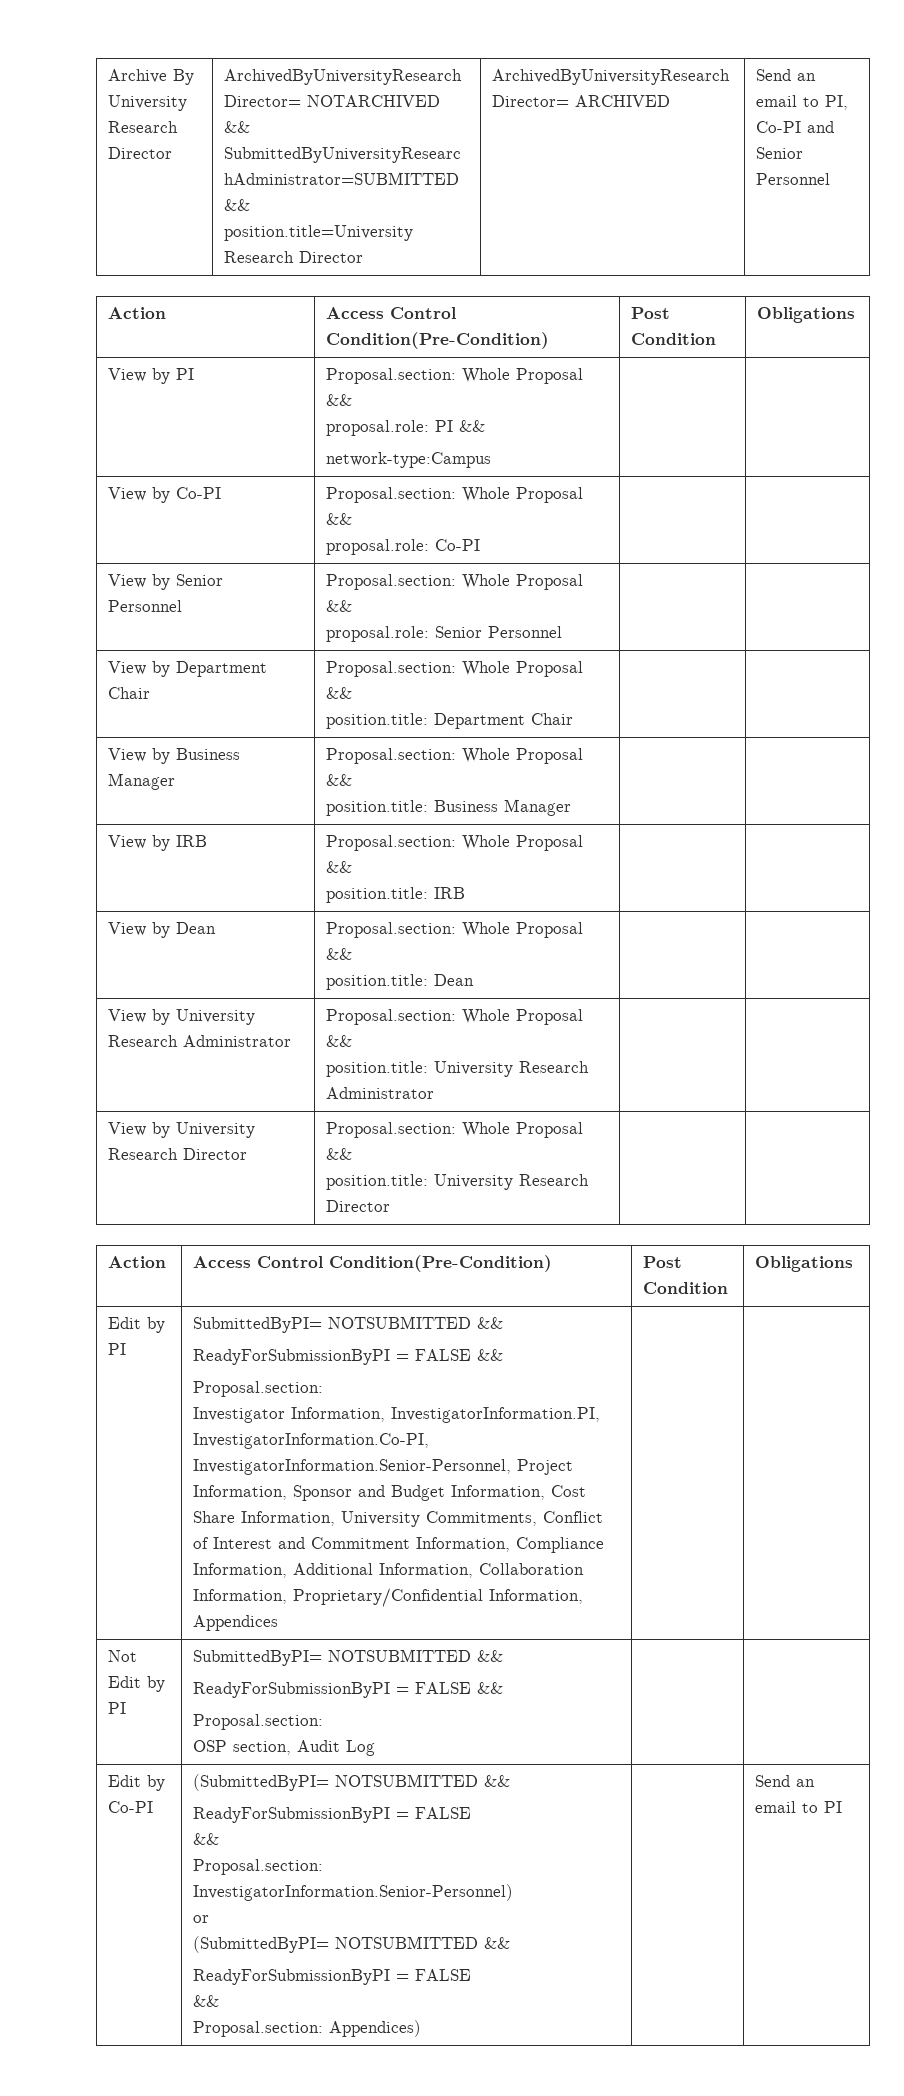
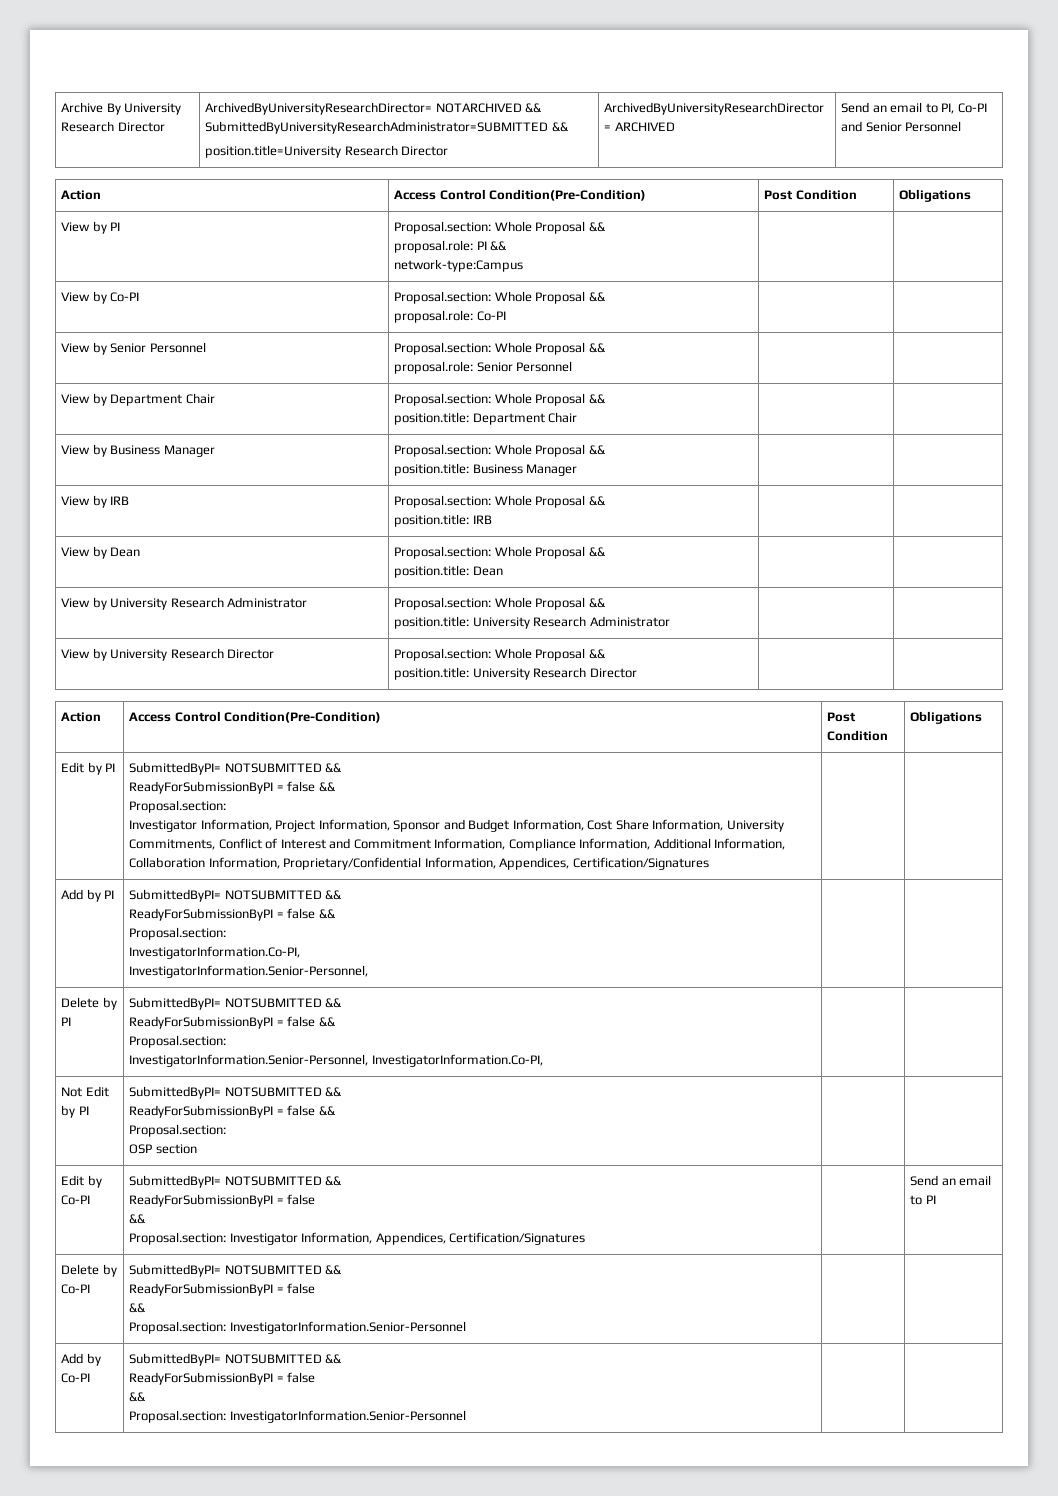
[415,1349,472,1361] FALSE -> [287,781,316,792] false
[391,1407,601,1423] [193,1433,430,1449] [193,1459,512,1475] InvestigatorInformation.PI, InvestigatorInformation.Co-PI, InvestigatorInformation.Senior-Personnel, -> (272, 825) none
[193,1615,279,1631] Appendices -> [499,857,709,870] [61,889,115,902] [129,889,342,902] [129,908,335,921] [129,927,227,940] [129,946,301,959] [129,965,369,978] [61,997,117,1010] [61,1017,72,1026] [129,997,342,1010] [129,1016,335,1029] [129,1035,227,1048] [129,1054,543,1067] Appendices, Certification/Signatures | | // Add by PI | SubmittedByPI= NOTSUBMITTED && // ReadyForSubmissionByPI = false && // Proposal.section: // InvestigatorInformation.Co-PI, // InvestigatorInformation.Senior-Personnel, | | // Delete by PI | SubmittedByPI= NOTSUBMITTED && // ReadyForSubmissionByPI = false && // Proposal.section: // InvestigatorInformation.Senior-Personnel, InvestigatorInformation.Co-PI,
[415,1682,472,1694] FALSE -> [287,1105,316,1116] false
[233,1740,376,1756] section, Audit Log -> [155,1144,197,1154] section
[193,1774,511,1791] [193,1807,472,1823] [193,1833,220,1845] [193,1859,324,1875] [193,1884,514,1901] [193,1915,210,1923] [193,1936,511,1953] [193,1969,472,1985] [193,1995,220,2007] [193,2020,422,2037] (SubmittedByPI= NOTSUBMITTED && // ReadyForSubmissionByPI = FALSE // && // Proposal.section: InvestigatorInformation.Senior-Personnel) // or // (SubmittedByPI= NOTSUBMITTED && // ReadyForSubmissionByPI = FALSE // && // Proposal.section: Appendices) -> [129,1175,342,1188] [129,1194,316,1207] [129,1214,146,1224] [129,1232,586,1245] SubmittedByPI= NOTSUBMITTED && // ReadyForSubmissionByPI = false // && // Proposal.section: Investigator Information, Appendices, Certification/Signatures
(843, 1807) none -> [61,1264,117,1277] [61,1284,91,1294] [129,1264,342,1277] [129,1283,316,1296] [129,1303,146,1313] [129,1321,466,1334] [61,1353,101,1366] [61,1373,91,1383] [129,1353,342,1366] [129,1372,316,1385] [129,1392,146,1402] [129,1410,466,1423] // Delete by Co-PI | SubmittedByPI= NOTSUBMITTED && // ReadyForSubmissionByPI = false // && // Proposal.section: InvestigatorInformation.Senior-Personnel | | // Add by Co-PI | SubmittedByPI= NOTSUBMITTED && // ReadyForSubmissionByPI = false // && // Proposal.section: InvestigatorInformation.Senior-Personnel | |

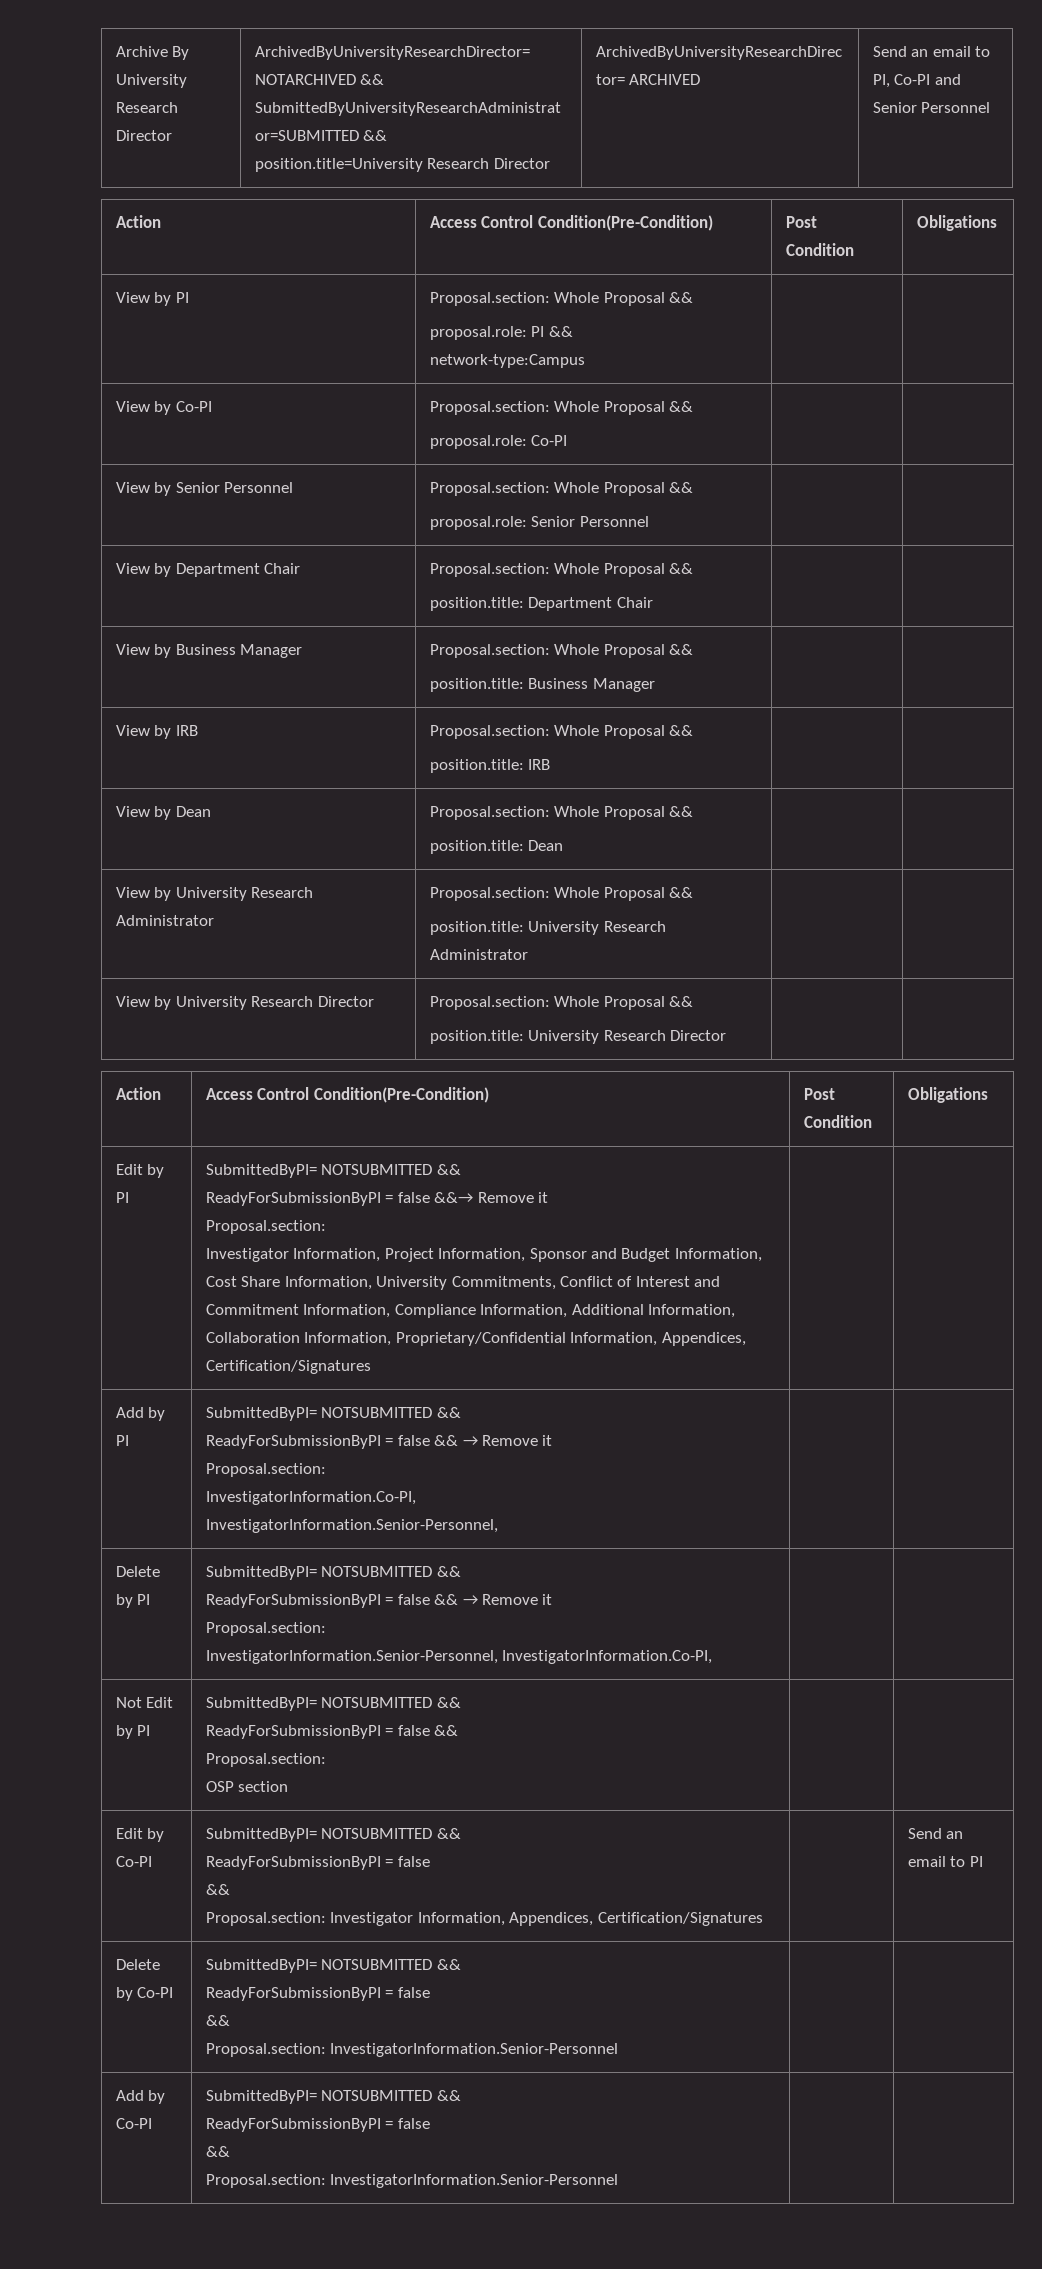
[318,782,335,792] && -> [434,1192,548,1203] &&→ Remove it
(335, 914) none -> [462,1435,553,1446] → Remove it
(335, 1022) none -> [462,1594,553,1605] → Remove it

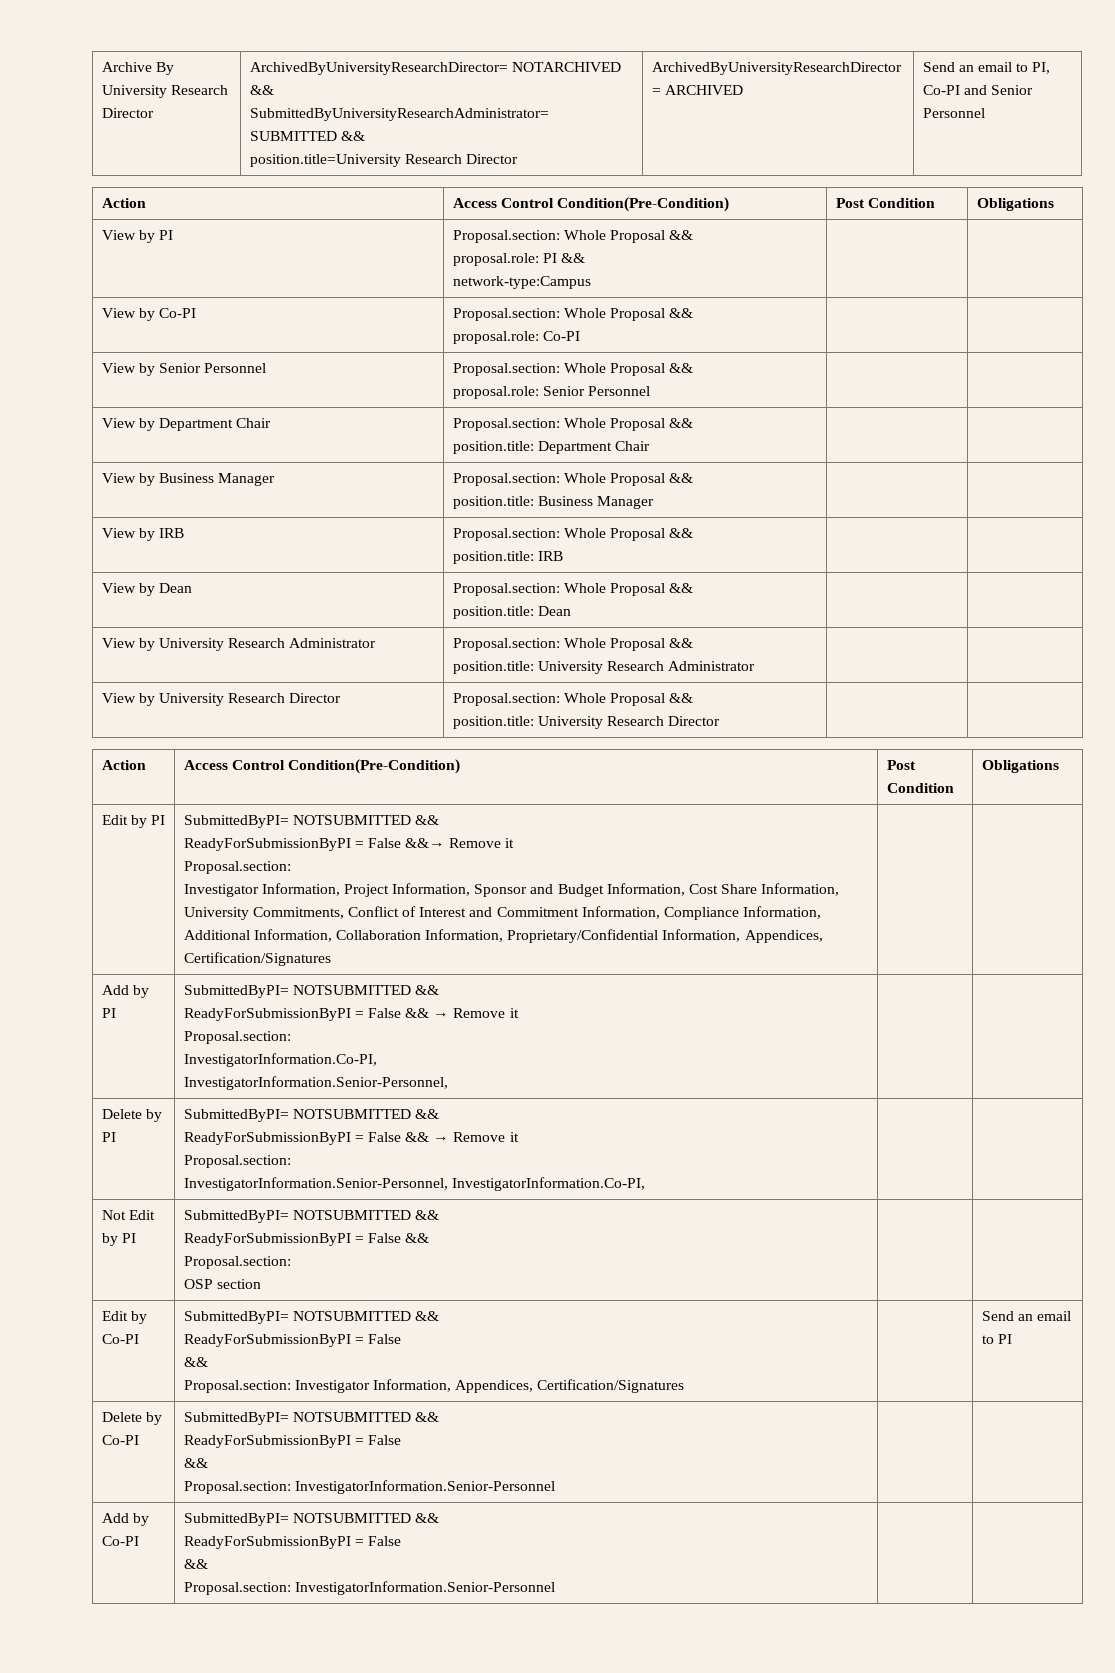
[397,1192,430,1203] false -> [367,838,401,848] False
[397,1435,430,1446] false -> [367,1008,401,1018] False
[397,1594,430,1605] false -> [367,1132,401,1142] False
[397,1725,430,1736] false -> [367,1233,401,1243] False
[397,1856,430,1867] false -> [367,1334,401,1344] False
[397,1987,430,1998] false -> [367,1435,401,1445] False
[397,2118,430,2129] false -> [367,1536,401,1546] False

